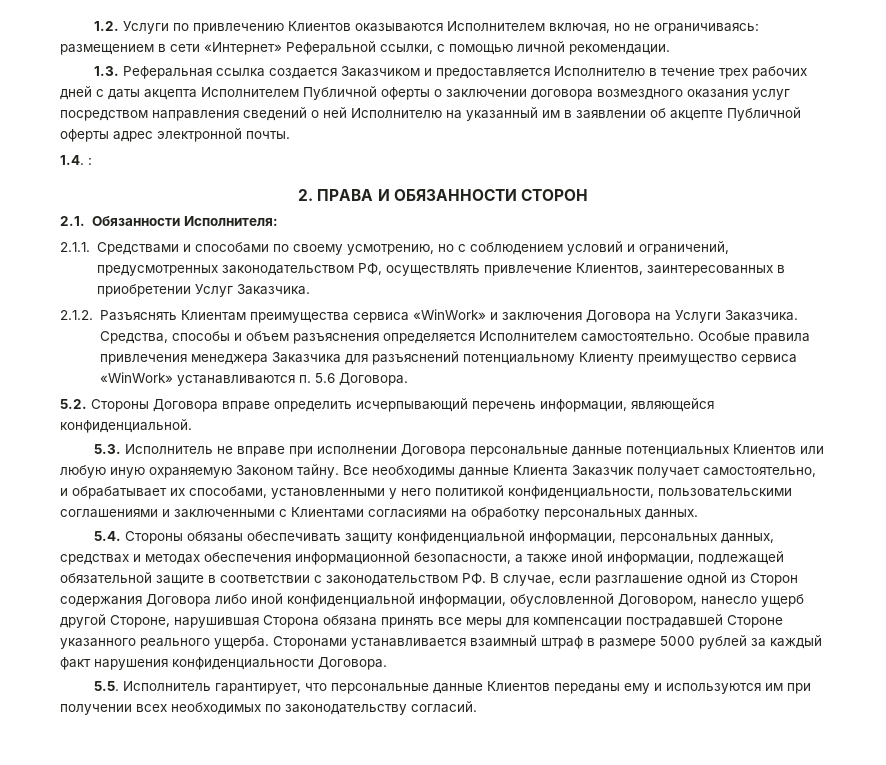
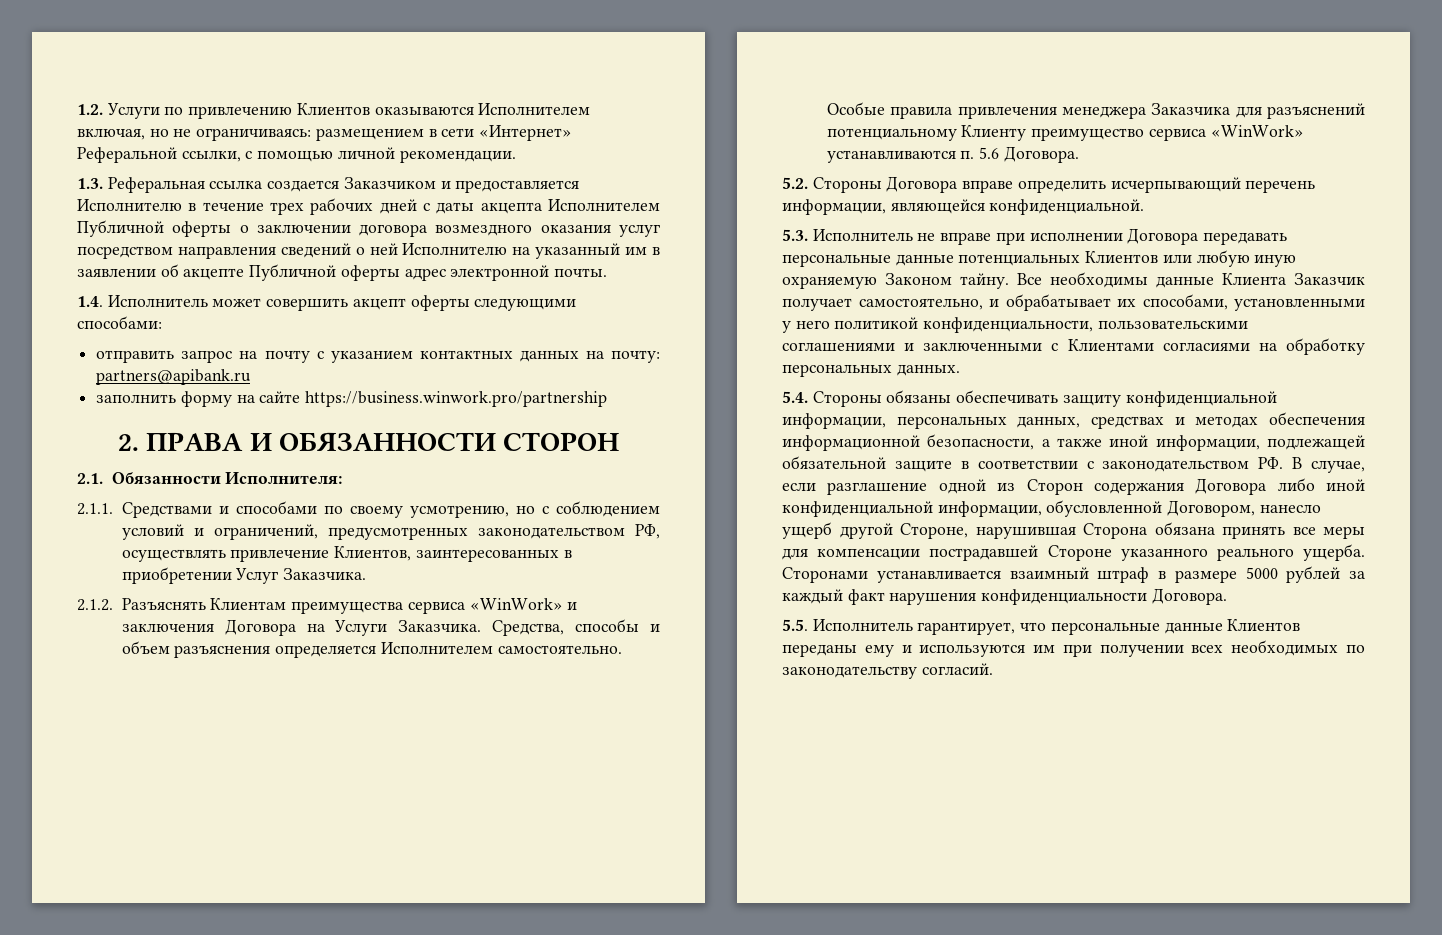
[88,157,92,165] : -> [107,295,577,311] [77,316,162,329] [96,350,661,363] [96,369,252,385] [96,391,608,407] Исполнитель может совершить акцепт оферты следующими способами: // отправить запрос на почту с указанием контактных данных на почту: partners@apibank.ru // заполнить форму на сайте https://business.winwork.pro/partnership
(466, 450) none -> [1203,232,1288,245] передавать

